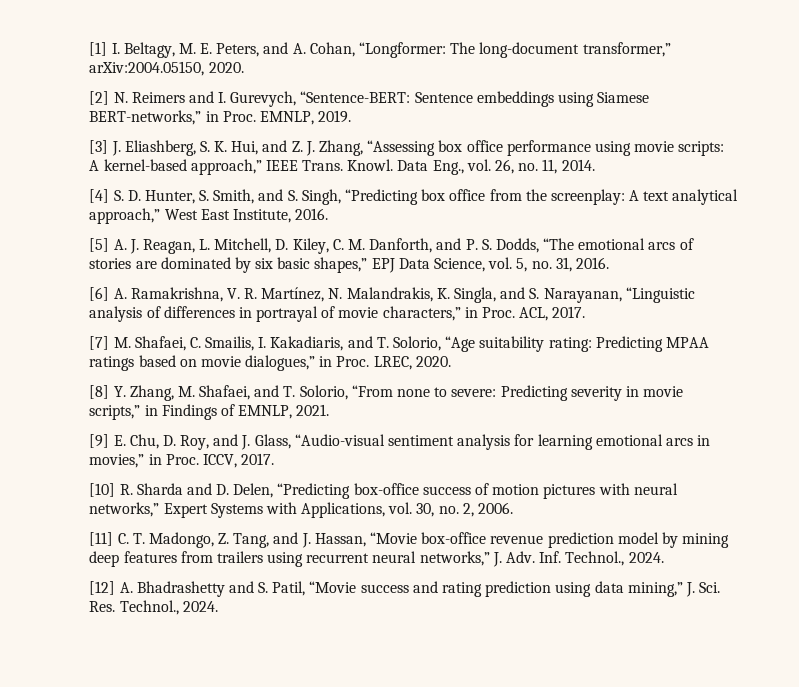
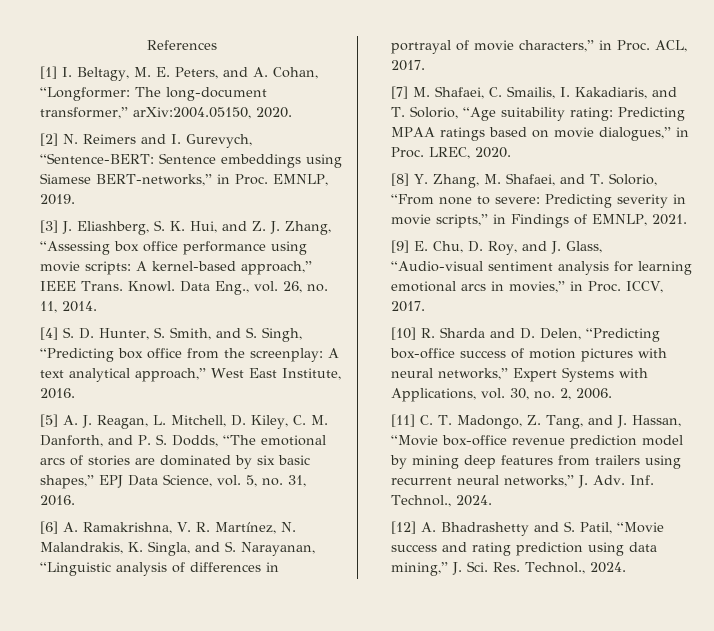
(89, 49) none -> [146,40,217,50] References //

